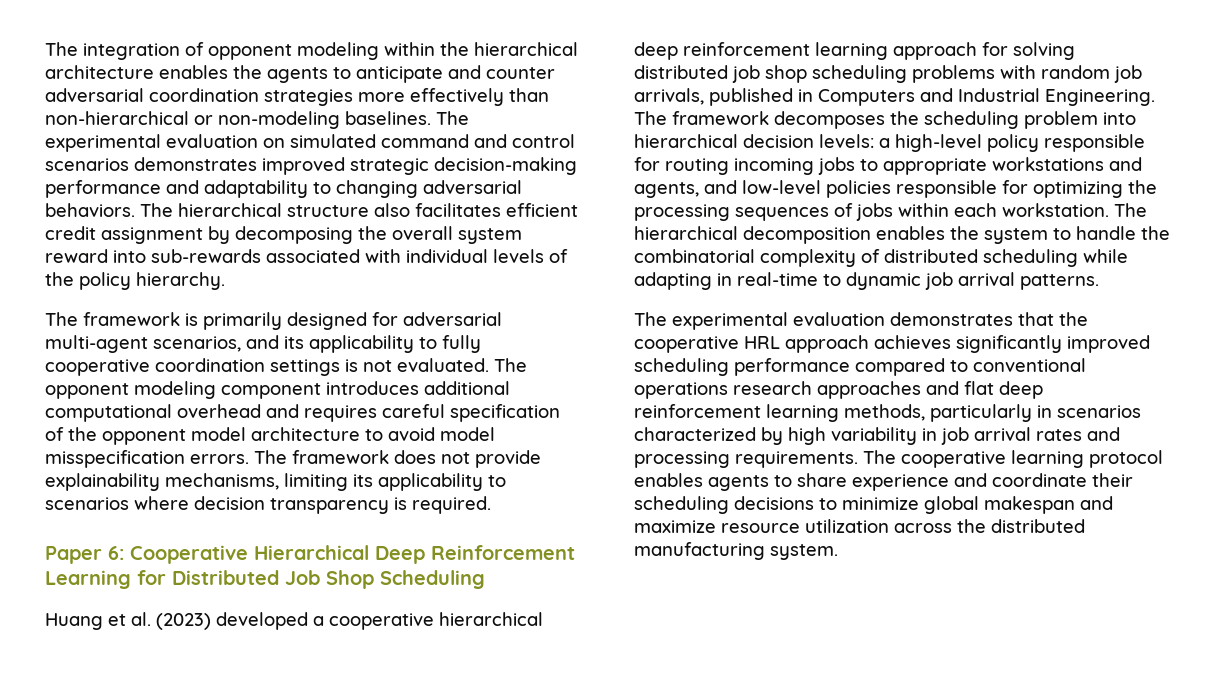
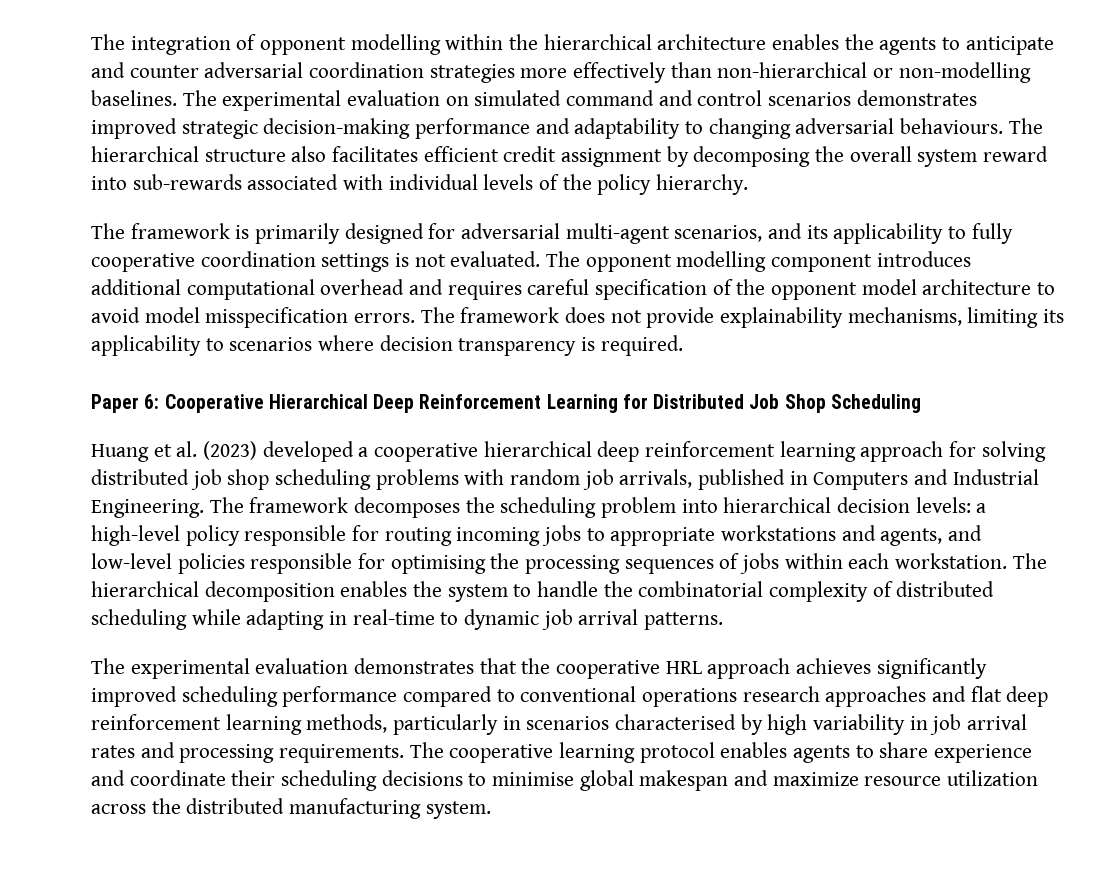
[297,42,379,60] modeling -> [350,34,441,55] modelling
[218,111,340,129] non-modeling -> [898,62,1031,83] non-modelling
[45,203,135,217] behaviors. -> [900,118,1004,134] behaviours.
[134,381,216,399] modeling -> [676,251,767,272] modelling
[1033,181,1123,198] optimizing -> [390,555,486,574] optimising
[634,427,756,441] characterized -> [615,714,737,730] characterised
[842,497,919,510] minimize -> [492,772,575,786] minimise

